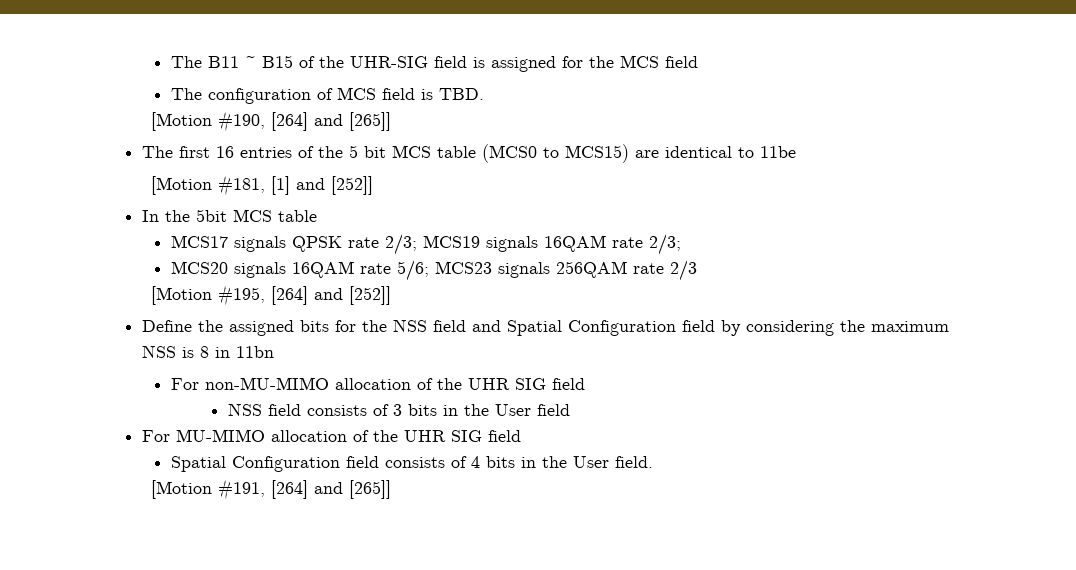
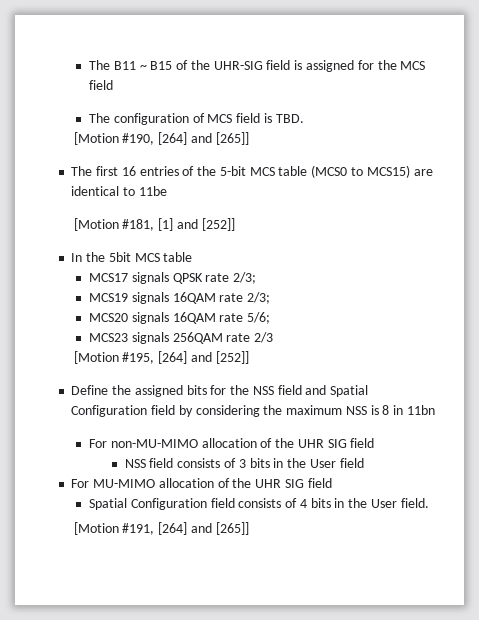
[348,145,386,158] 5 bit -> [219,166,246,176] 5-bit
(417, 244) none -> (257, 278) //
(429, 270) none -> (271, 318) //

